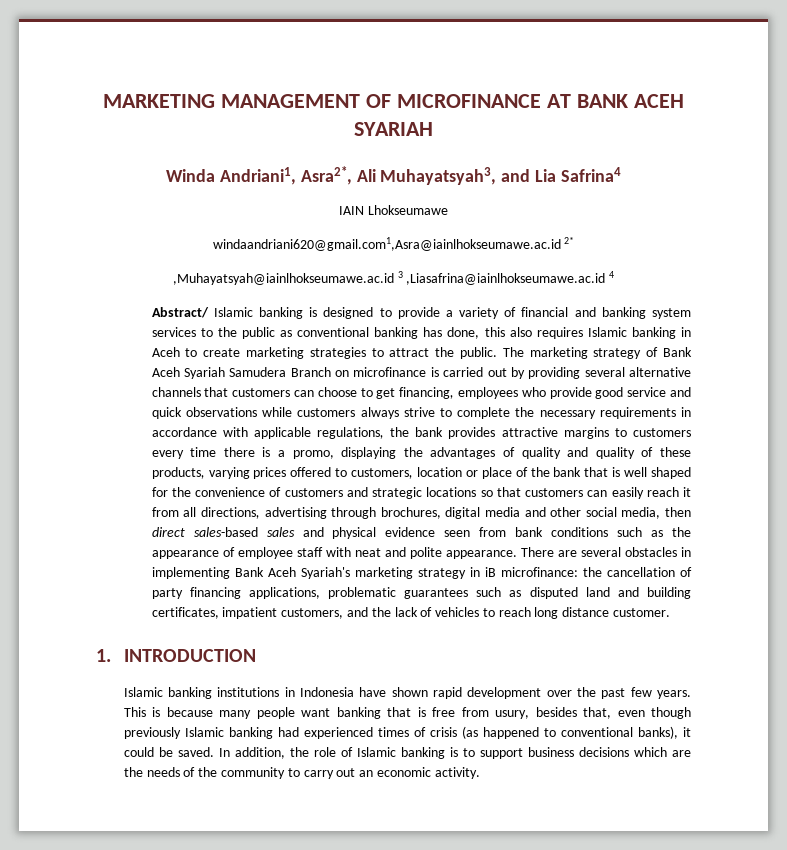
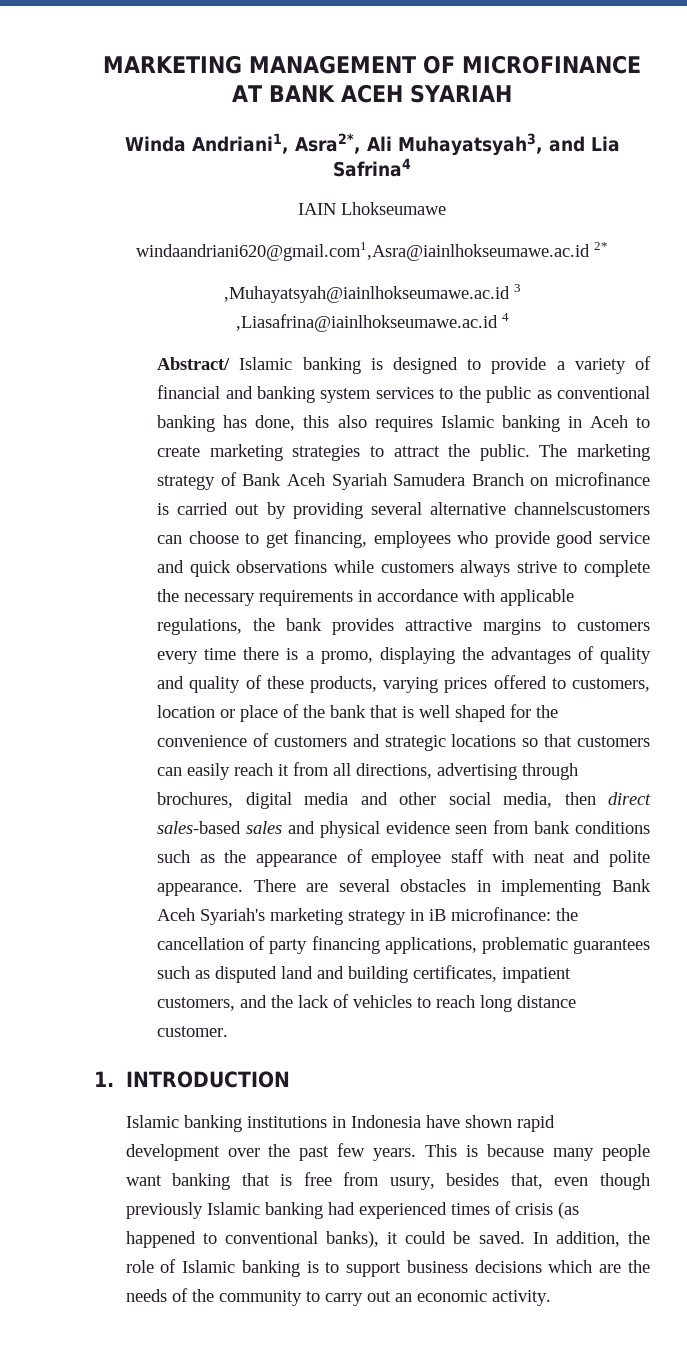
[151,387,291,397] channels that customers -> [514,502,650,515] channelscustomers

